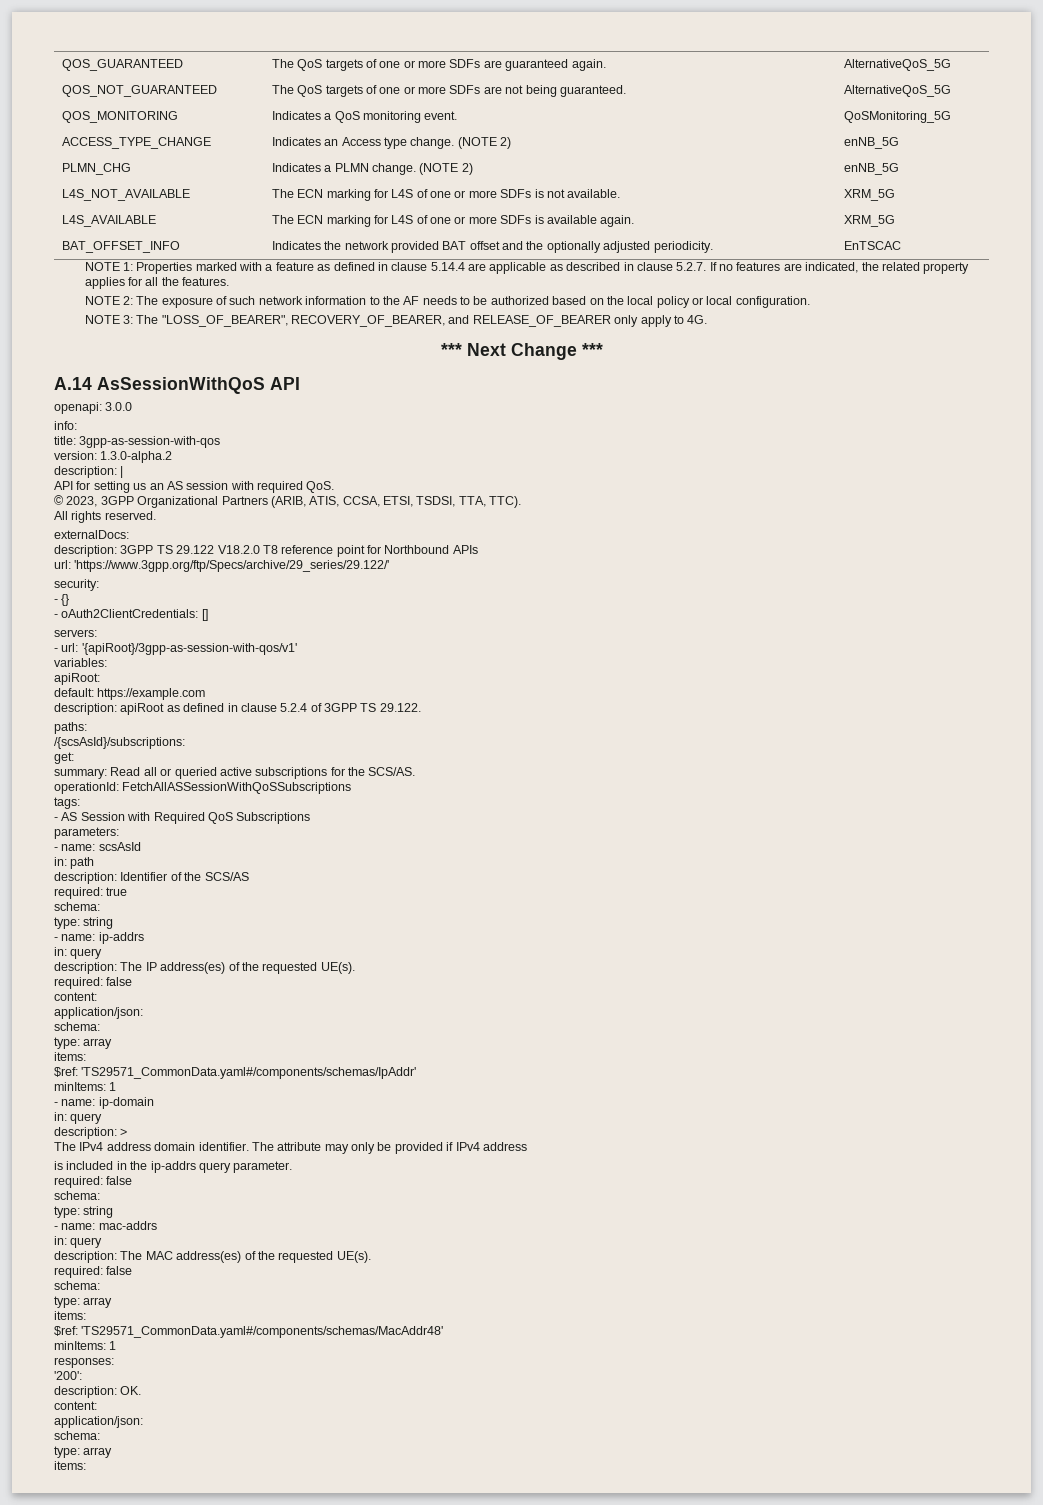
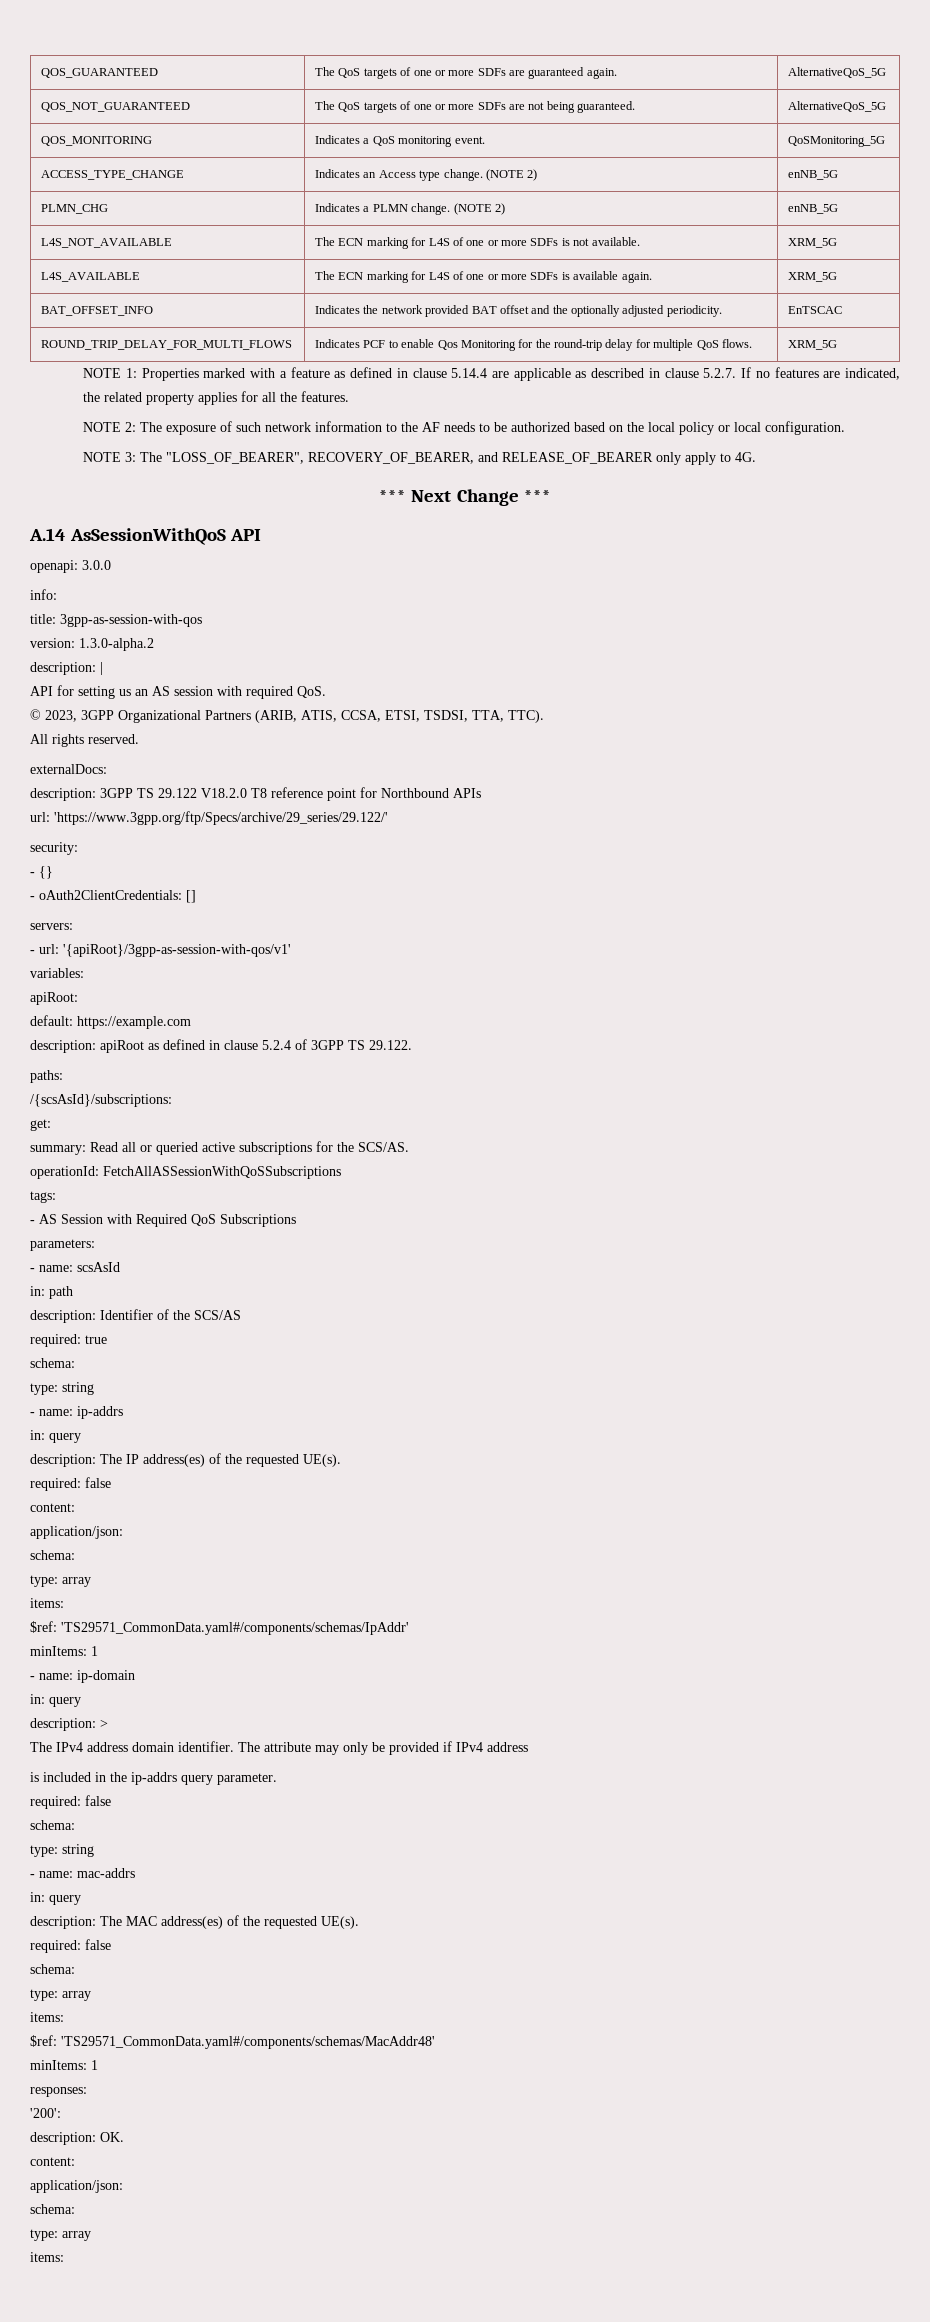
(901, 245) none -> [41,340,293,350] [315,339,752,351] [788,340,838,350] // ROUND_TRIP_DELAY_FOR_MULTI_FLOWS | Indicates PCF to enable Qos Monitoring for the round-trip delay for multiple QoS flows. | XRM_5G

